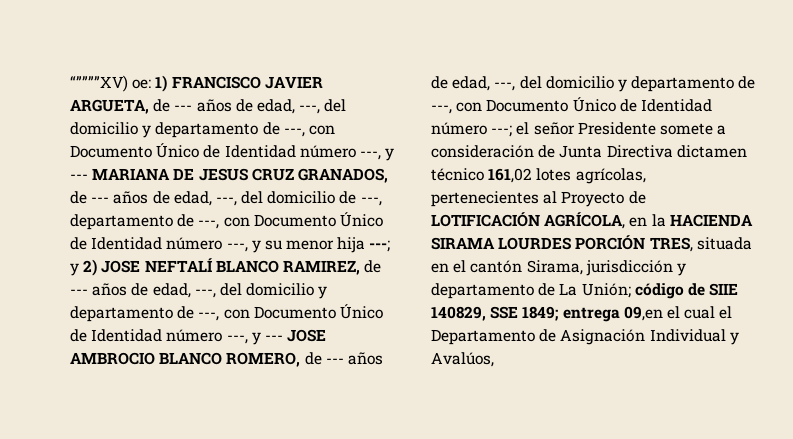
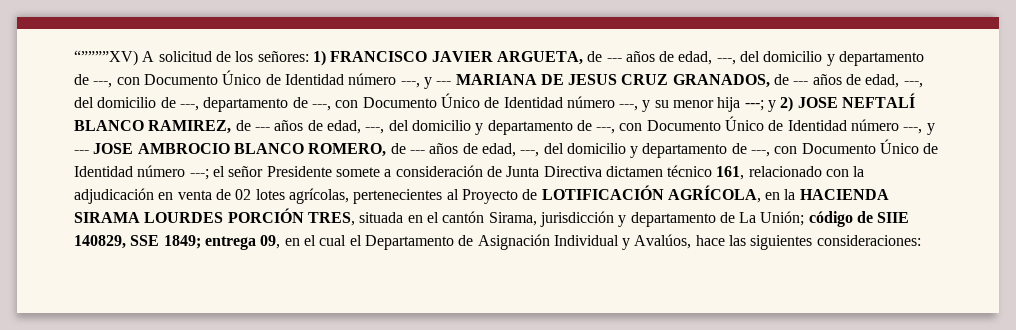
[132,79,152,89] oe: -> [142,51,309,62] A solicitud de los señores:
[488,168,533,183] 161,02 -> [716,166,865,180] [74,188,252,204] 161, relacionado con la adjudicación en venta de 02
[623,306,663,321] 09,en -> [260,235,300,249] 09, en
(494, 359) none -> [695,235,921,250] hace las siguientes consideraciones:

